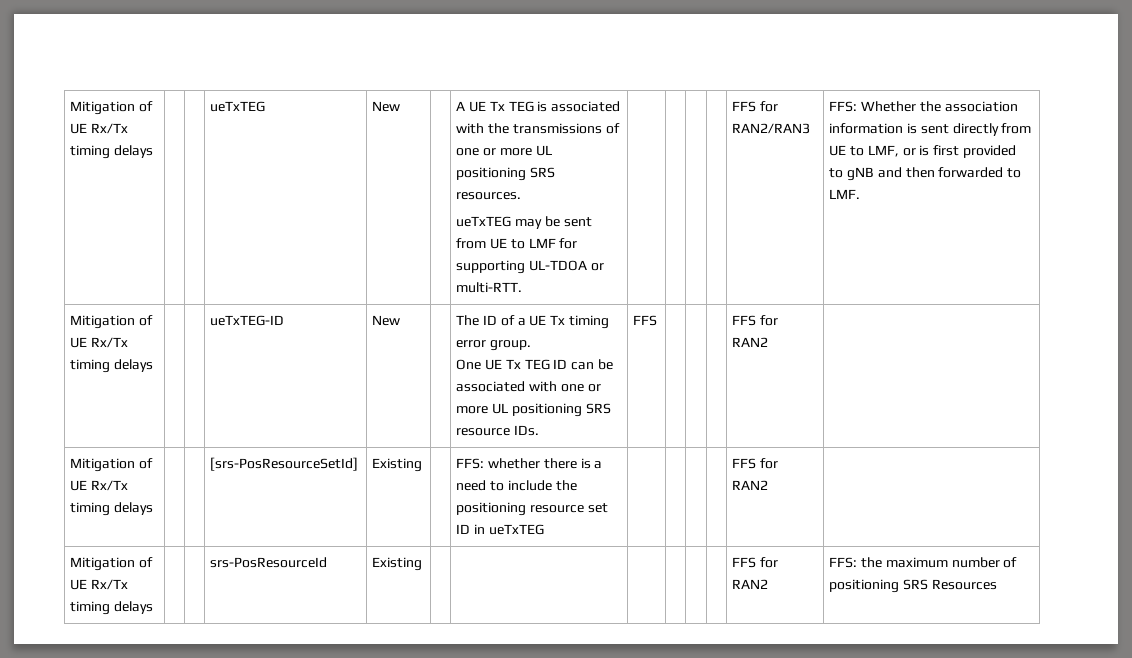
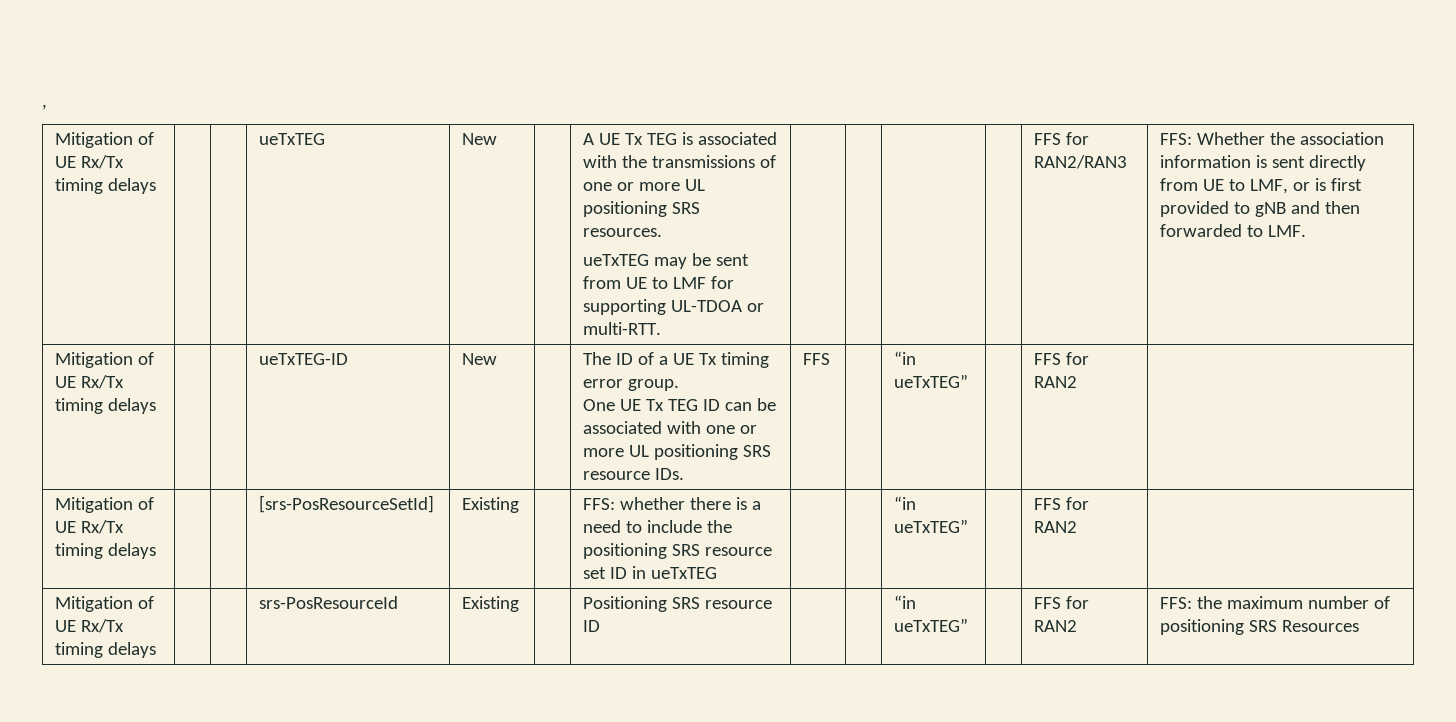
(70, 108) none -> [42,104,47,110] , //
(658, 320) none -> [894,351,917,365] [894,374,969,388] “in ueTxTEG”
(527, 509) none -> [672,544,701,556] SRS
(544, 529) none -> [894,496,917,510] [894,519,969,533] “in ueTxTEG”
(423, 564) | | | -> [583,596,773,612] [583,620,601,632] [894,595,917,609] [894,618,969,632] Positioning SRS resource ID | | | “in ueTxTEG”

